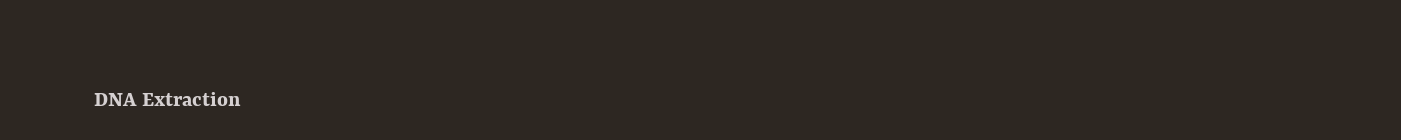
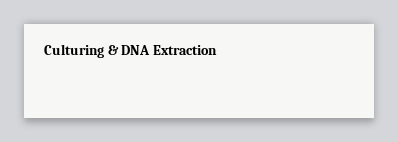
(94, 99) none -> [44,44,119,58] Culturing &

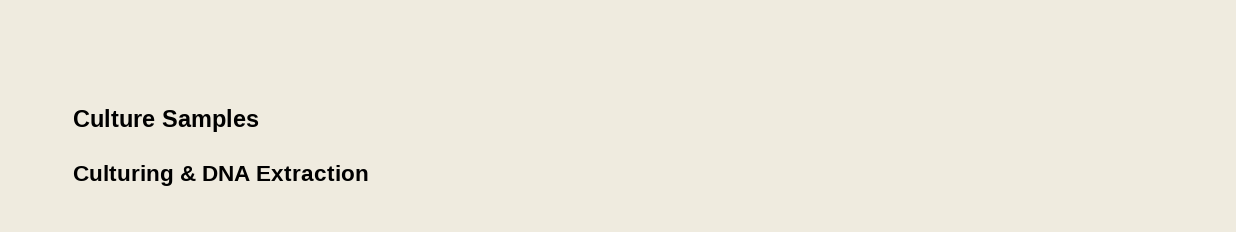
(44, 51) none -> [73,109,259,132] Culture Samples //

